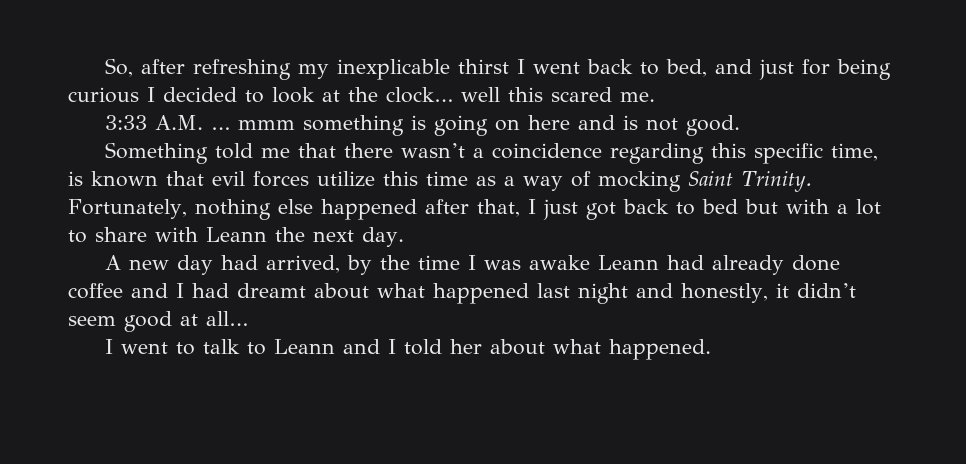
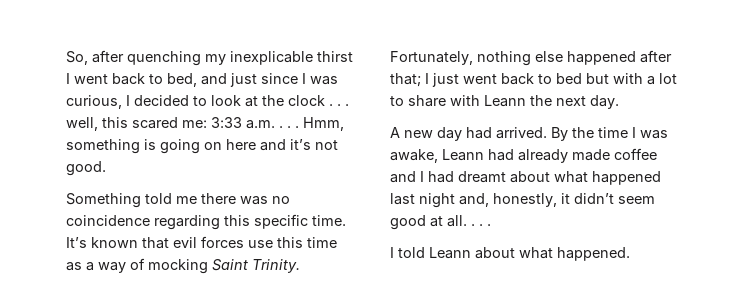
[193,59,292,80] refreshing -> [127,51,201,66] quenching
[802,59,892,80] [68,87,139,103] for being curious -> [261,73,338,85] [66,95,122,109] since I was curious,
[386,87,655,103] [105,115,296,130] clock… well this scared me. // 3:33 A.M. … mmm -> [288,95,349,106] [66,117,344,131] clock . . . well, this scared me: 3:33 a.m. . . . Hmm,
[623,115,639,130] is -> [290,139,311,150] it’s
[298,143,485,158] that there wasn’t a -> [201,193,290,205] there was no
[831,143,879,161] [68,171,83,186] time, is -> [312,215,346,226] [66,237,87,248] time. It’s
[317,171,375,187] utilize -> [248,240,273,248] use
[476,199,520,217] that, -> [390,73,421,87] that;
[585,202,616,220] got -> [463,74,497,84] went
[266,255,373,275] arrived, by -> [496,127,568,141] arrived. By
[529,255,591,270] awake -> [390,149,438,163] awake,
[792,255,841,271] done -> [572,149,610,161] made
[636,283,673,298] and -> [459,193,489,207] and,
[206,311,248,326] [105,339,483,355] all… // I went to talk to Leann and I told her -> [447,215,491,227] [390,247,471,259] all. . . . // I told Leann

